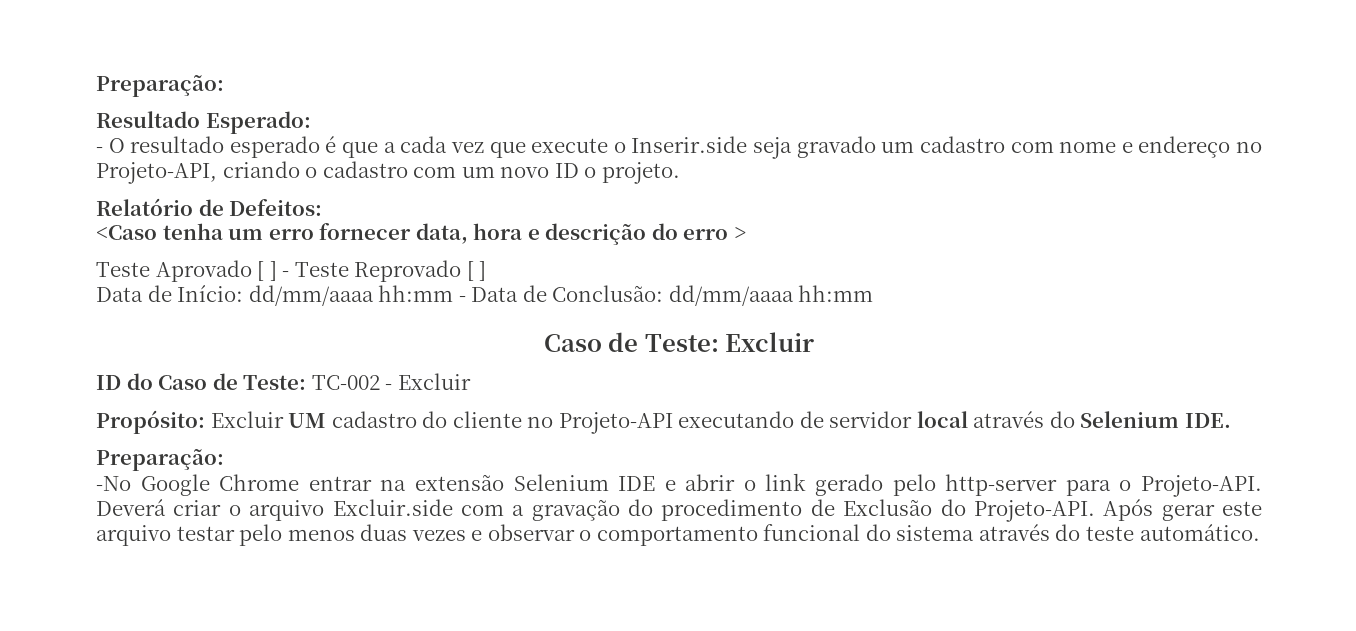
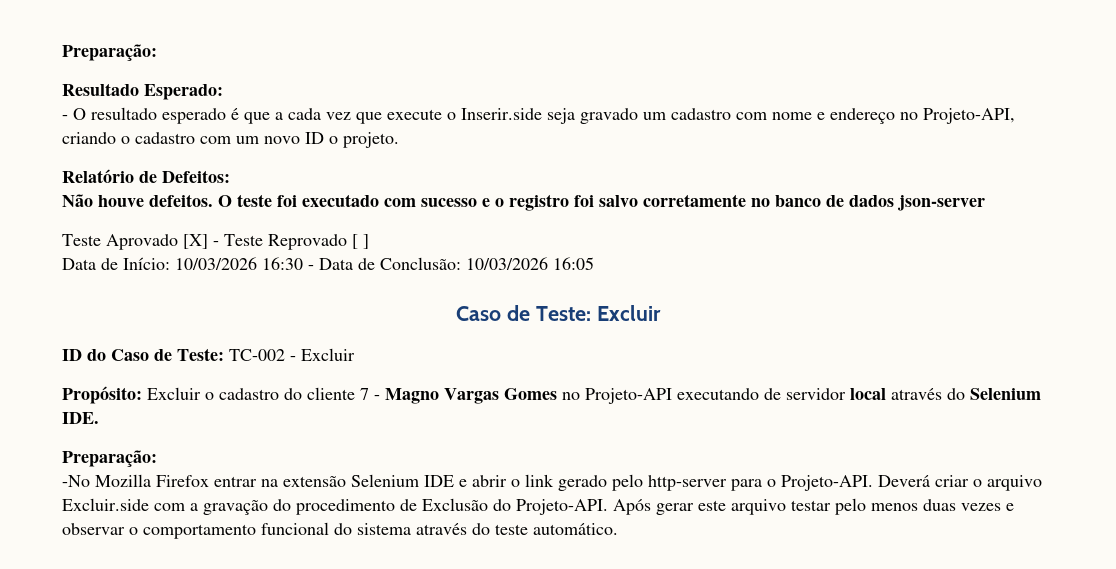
[96,223,746,245] <Caso tenha um erro fornecer data, hora e descrição do erro > -> [62,194,985,211] Não houve defeitos. O teste foi executado com sucesso e o registro foi salvo corretamente no banco de dados json-server
[257,261,277,281] [ ] -> [183,234,208,249] [X]
[248,285,454,306] dd/mm/aaaa hh:mm -> [175,257,303,270] 10/03/2026 16:30
[668,285,874,306] dd/mm/aaaa hh:mm -> [466,257,594,270] 10/03/2026 16:05
[288,413,327,428] UM -> [205,392,214,400] o
(522, 419) none -> [360,388,557,404] 7 - Magno Vargas Gomes
[140,474,300,496] Google Chrome -> [95,474,209,487] Mozilla Firefox

